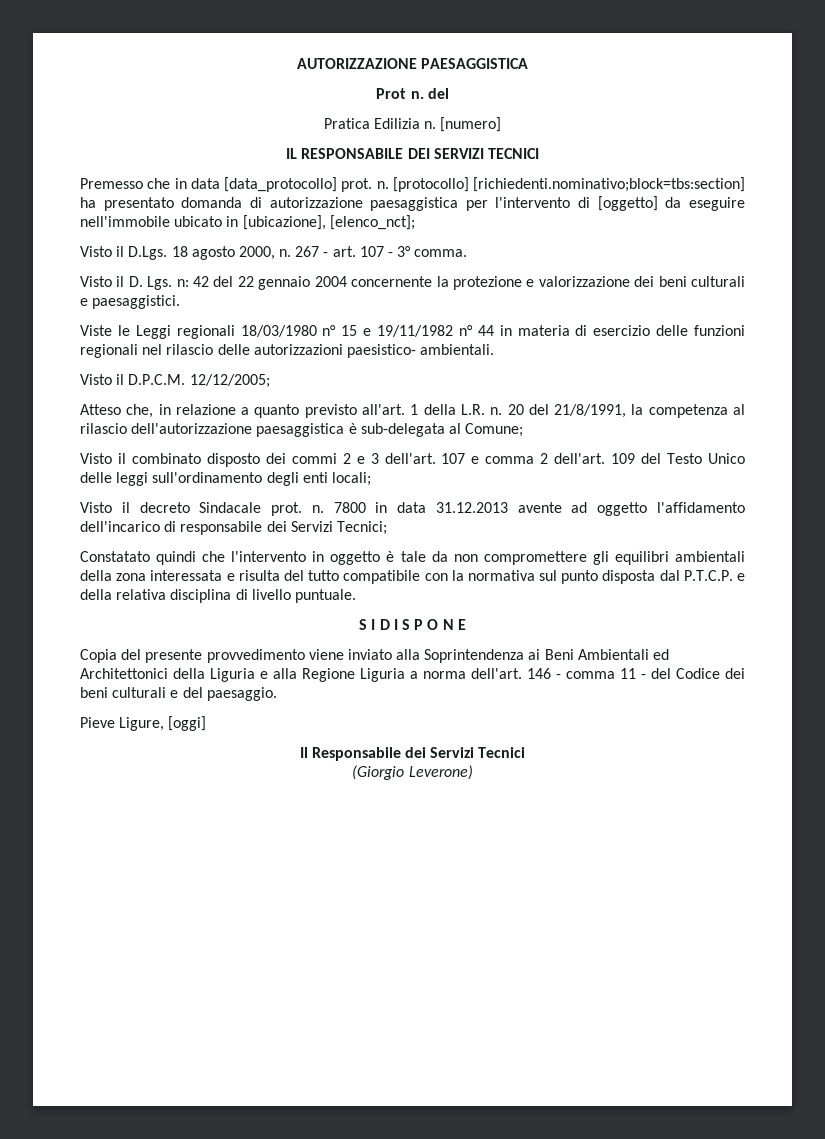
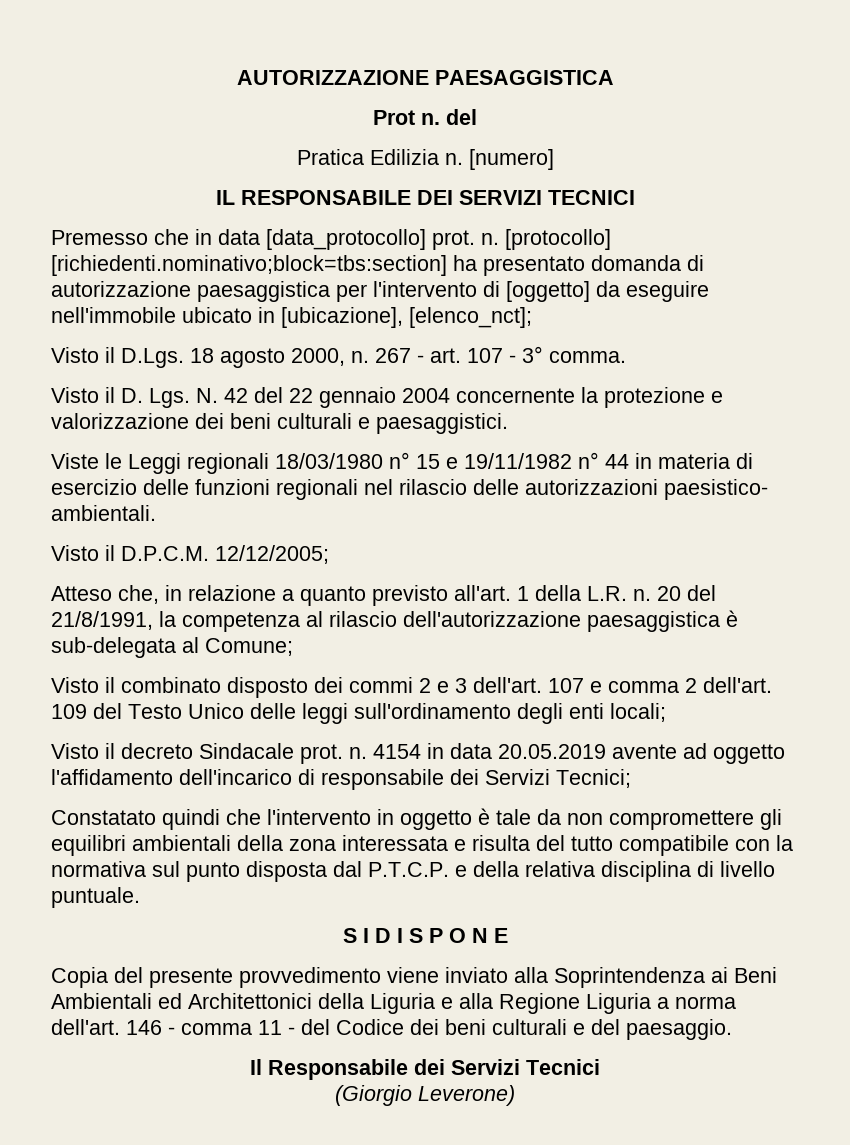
[176,279,189,287] n: -> [196,388,218,403] N.
[333,502,508,513] 7800 in data 31.12.2013 -> [373,743,606,759] 4154 in data 20.05.2019
[80,716,207,731] // Pieve Ligure, [oggi] -> (732, 1029) none

